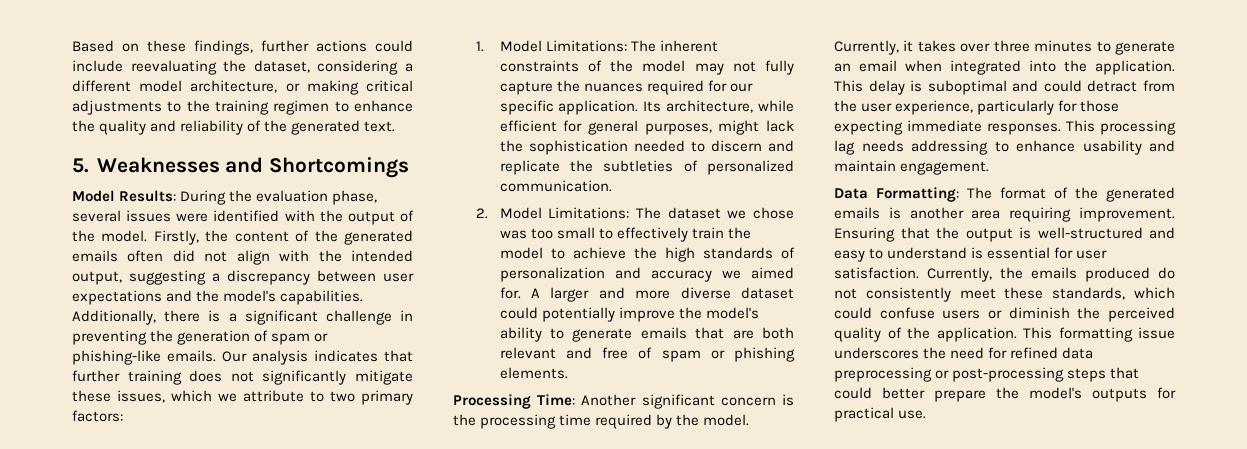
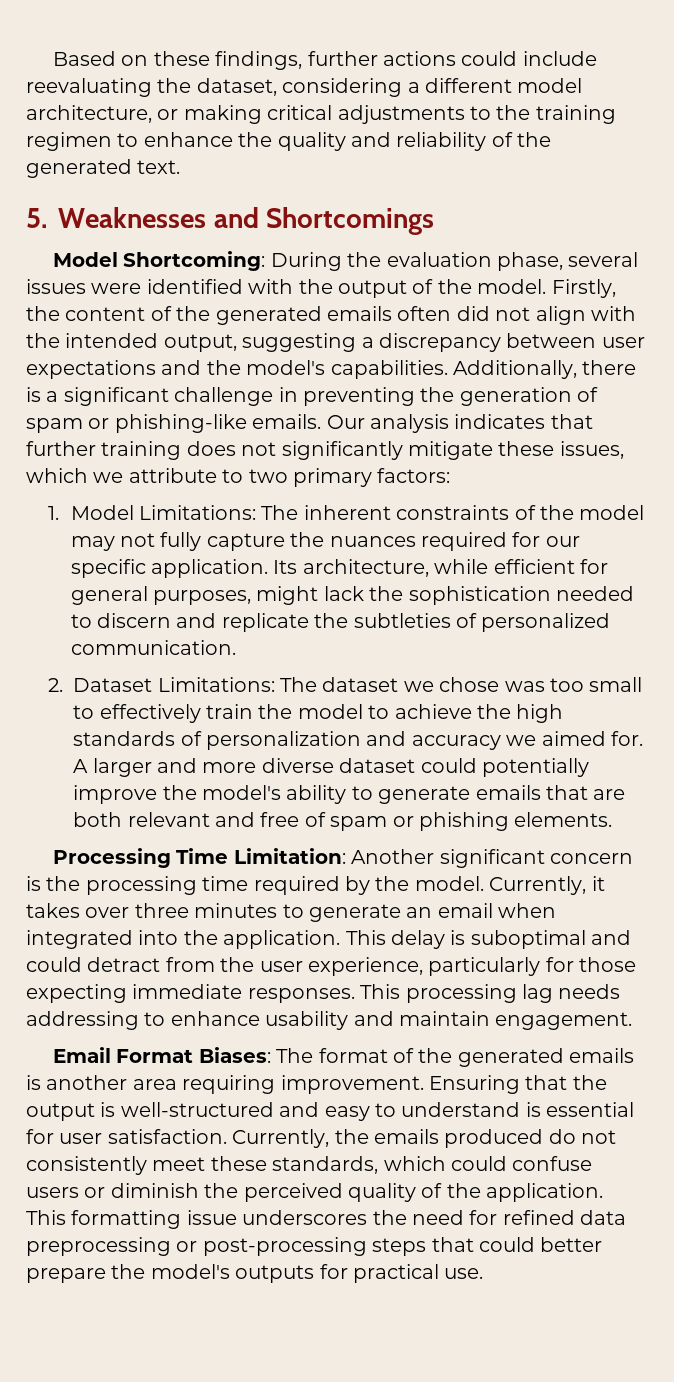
[119,190,177,202] Results: -> [123,251,266,271] Shortcoming:
[499,207,542,219] Model -> [73,678,153,692] Dataset
[537,394,576,406] Time: -> [176,848,346,864] Time Limitation:
[834,187,959,202] Data Formatting: -> [52,1047,271,1063] Email Format Biases:

